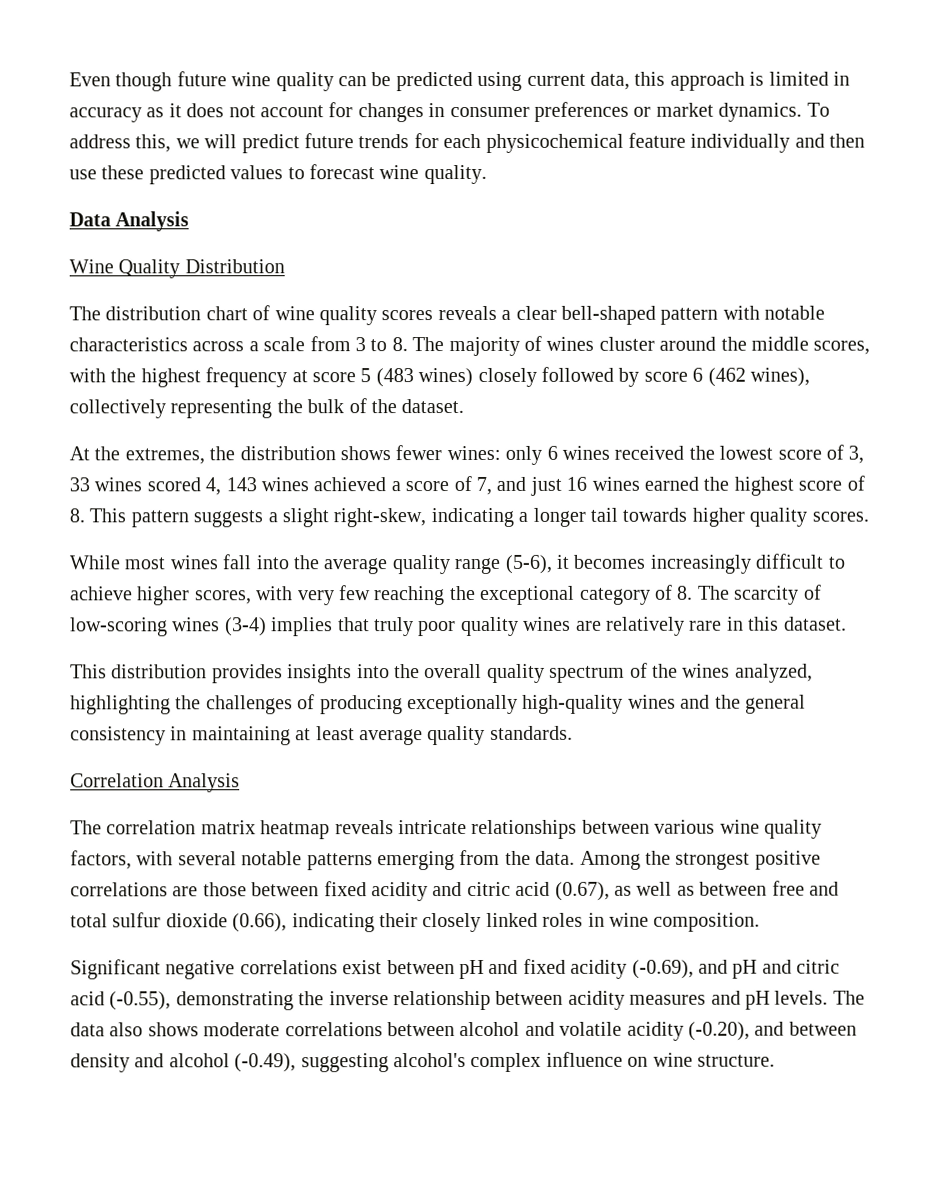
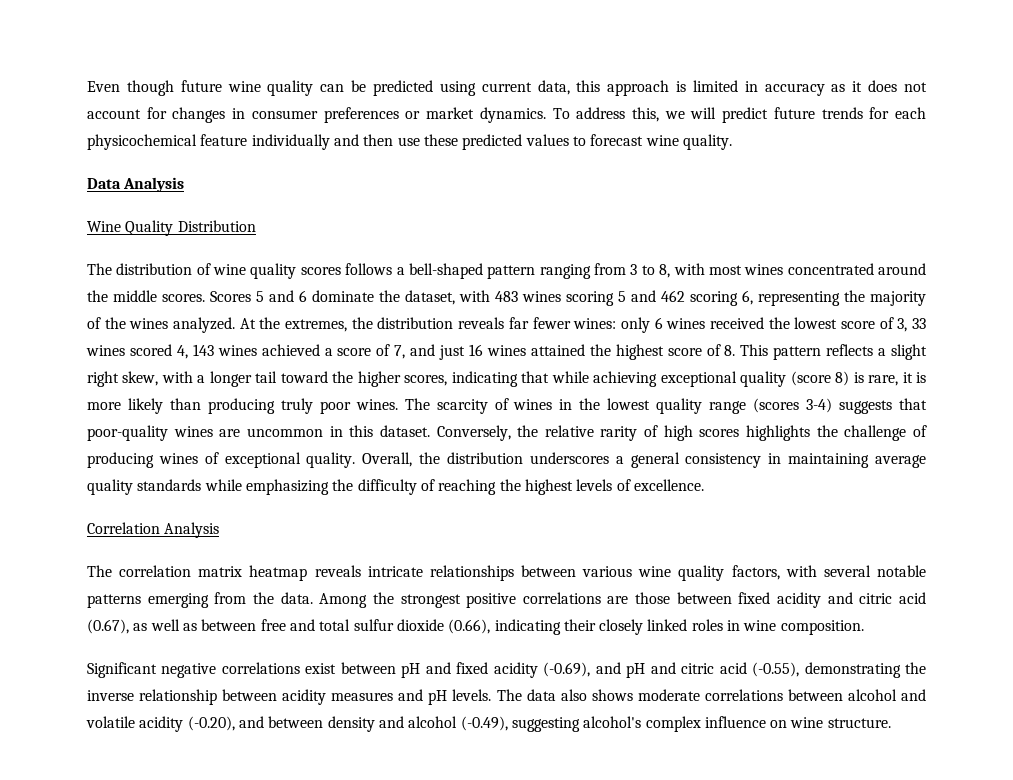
[205,306,248,321] chart -> (193, 269) none
[437,305,826,325] [69,335,871,357] [69,366,810,388] [69,399,166,419] reveals a clear bell-shaped pattern with notable characteristics across a scale from 3 to 8. The majority of wines cluster around the middle scores, with the highest frequency at score 5 (483 wines) closely followed by score 6 (462 wines), collectively -> [345,263,926,279] [87,290,753,306] follows a bell-shaped pattern ranging from 3 to 8, with most wines concentrated around the middle scores. Scores 5 and 6 dominate the dataset, with 483 wines scoring 5 and 462 scoring 6,
[307,398,465,414] bulk of the dataset. // -> [870,291,926,306] [87,317,236,333] majority of the wines analyzed.
[340,446,391,461] shows -> [458,317,529,329] reveals far
[643,476,699,491] earned -> [530,344,585,356] attained
[193,510,264,528] suggests -> [826,344,874,356] reflects
[333,507,869,528] [69,553,845,575] [69,584,822,606] [70,616,847,637] [70,662,813,684] [70,694,806,715] [70,725,573,746] right-skew, indicating a longer tail towards higher quality scores. // While most wines fall into the average quality range (5-6), it becomes increasingly difficult to achieve higher scores, with very few reaching the exceptional category of 8. The scarcity of low-scoring wines (3-4) implies that truly poor quality wines are relatively rare in this dataset. // This distribution provides insights into the overall quality spectrum of the wines analyzed, highlighting the challenges of producing exceptionally high-quality wines and the general consistency in maintaining at least average quality standards. -> [87,371,927,387] [87,398,927,414] [87,425,927,441] [87,452,927,468] [87,479,704,495] right skew, with a longer tail toward the higher scores, indicating that while achieving exceptional quality (score 8) is rare, it is more likely than producing truly poor wines. The scarcity of wines in the lowest quality range (scores 3-4) suggests that poor-quality wines are uncommon in this dataset. Conversely, the relative rarity of high scores highlights the challenge of producing wines of exceptional quality. Overall, the distribution underscores a general consistency in maintaining average quality standards while emphasizing the difficulty of reaching the highest levels of excellence.

